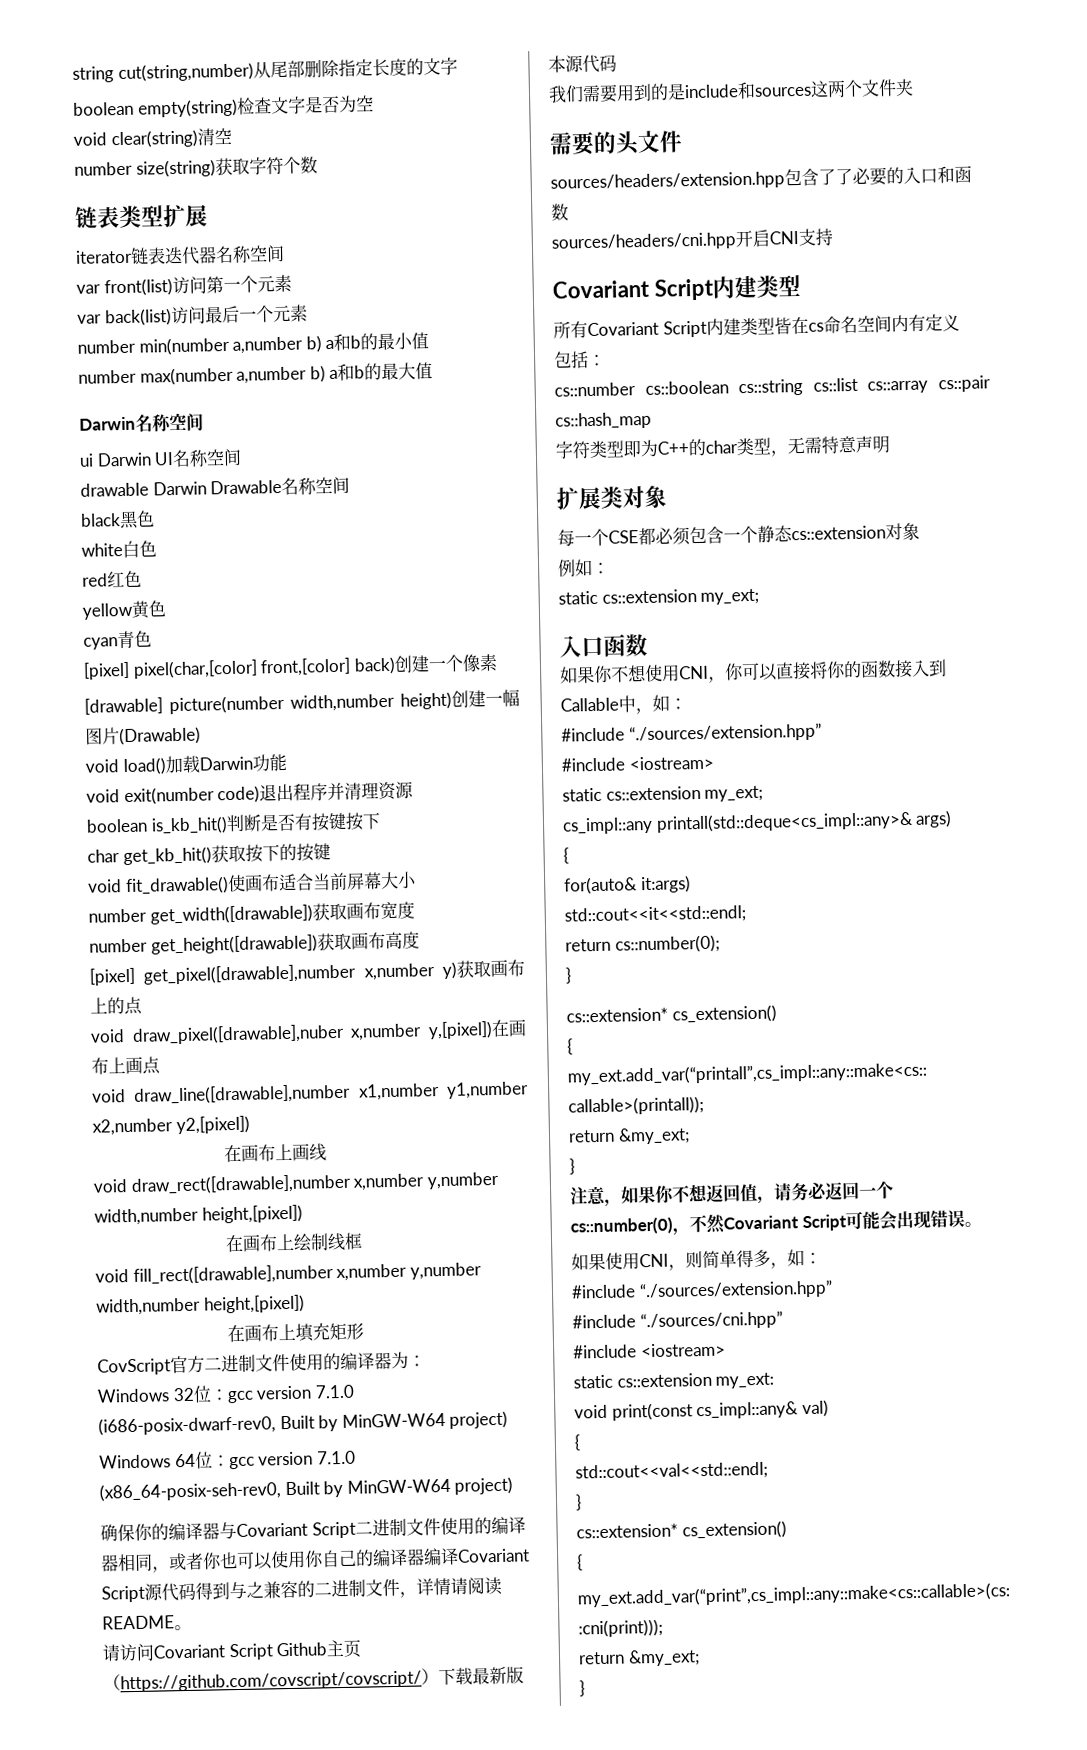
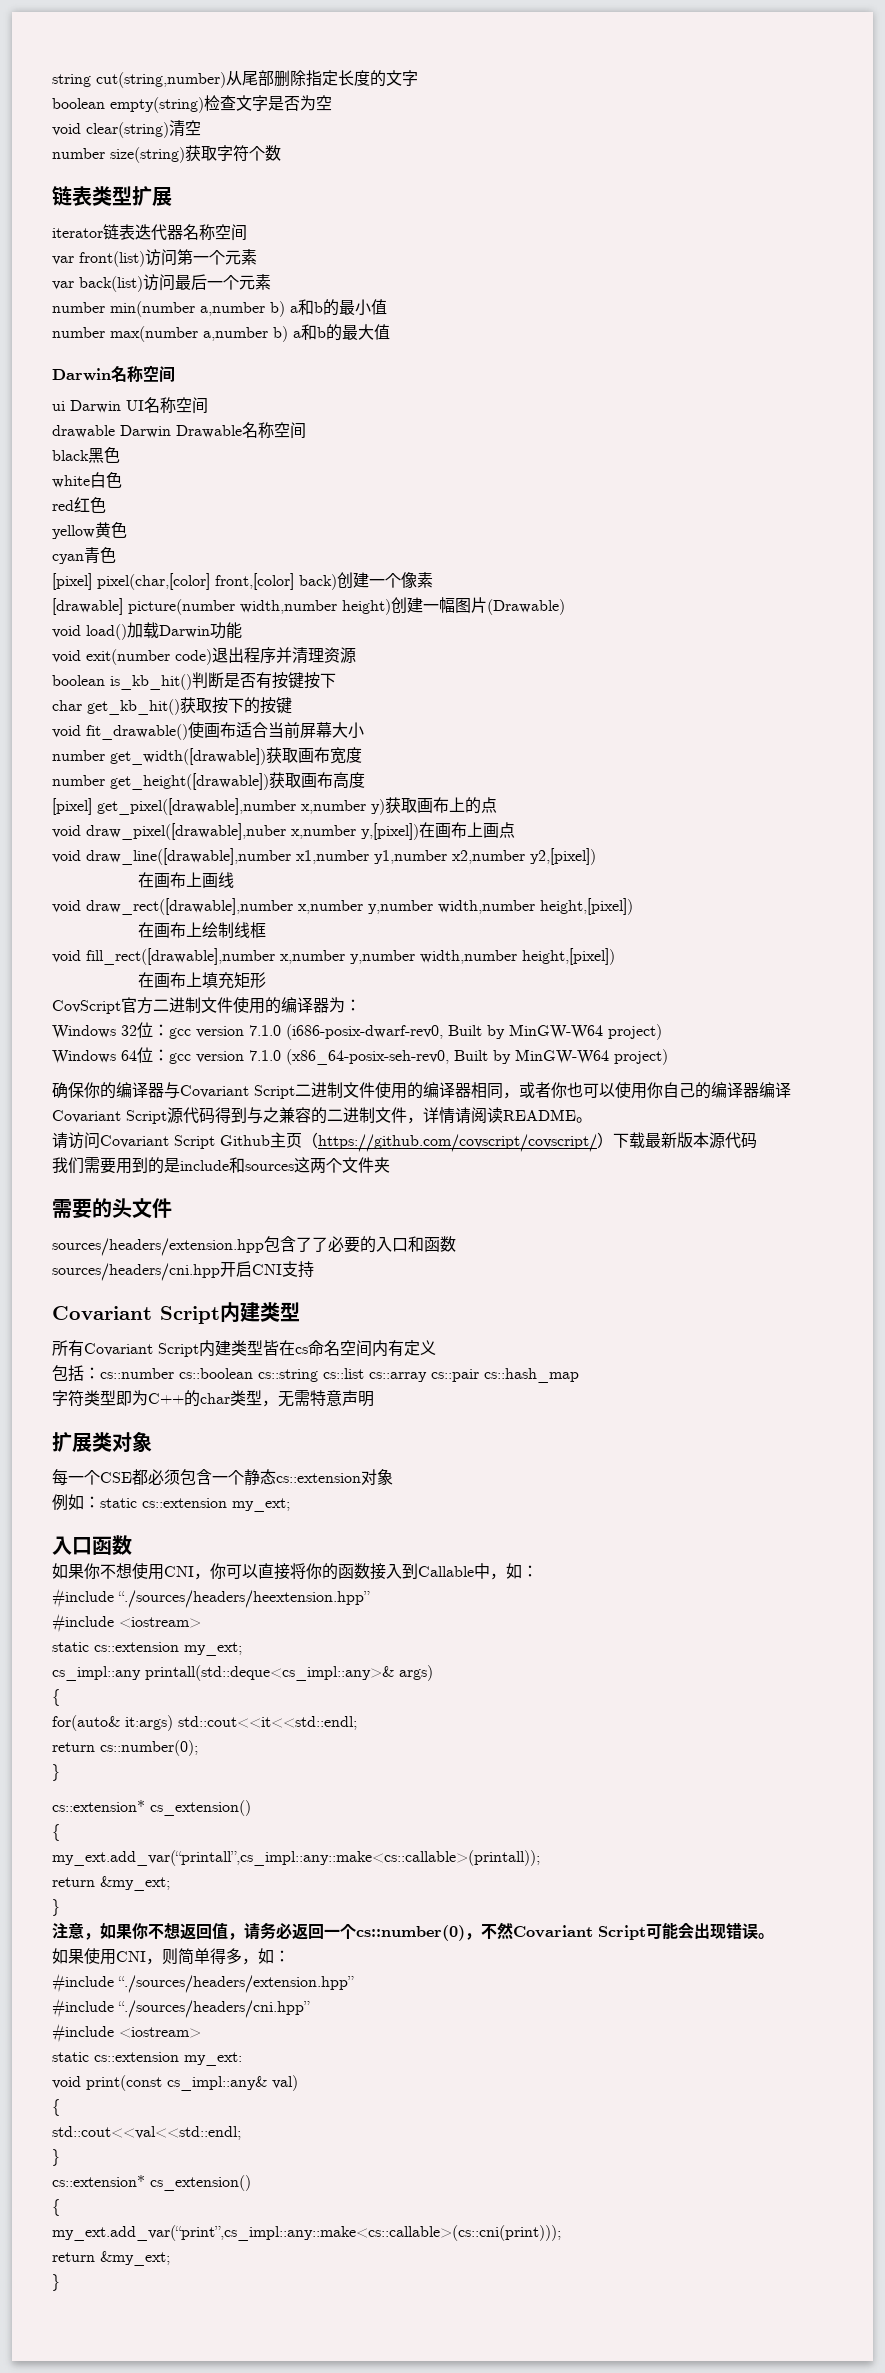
(606, 360) // -> (100, 1373) none
(610, 568) // -> (100, 1502) none
[628,722,822,744] “./sources/extension.hpp” -> [118,1590,370,1608] “./sources/headers/heextension.hpp”
(691, 884) // -> (173, 1723) none
[638,1279,833,1301] [572,1310,783,1331] “./sources/extension.hpp” // #include “./sources/cni.hpp” -> [118,1975,354,1993] [52,1998,310,2018] “./sources/headers/extension.hpp” // #include “./sources/headers/cni.hpp”

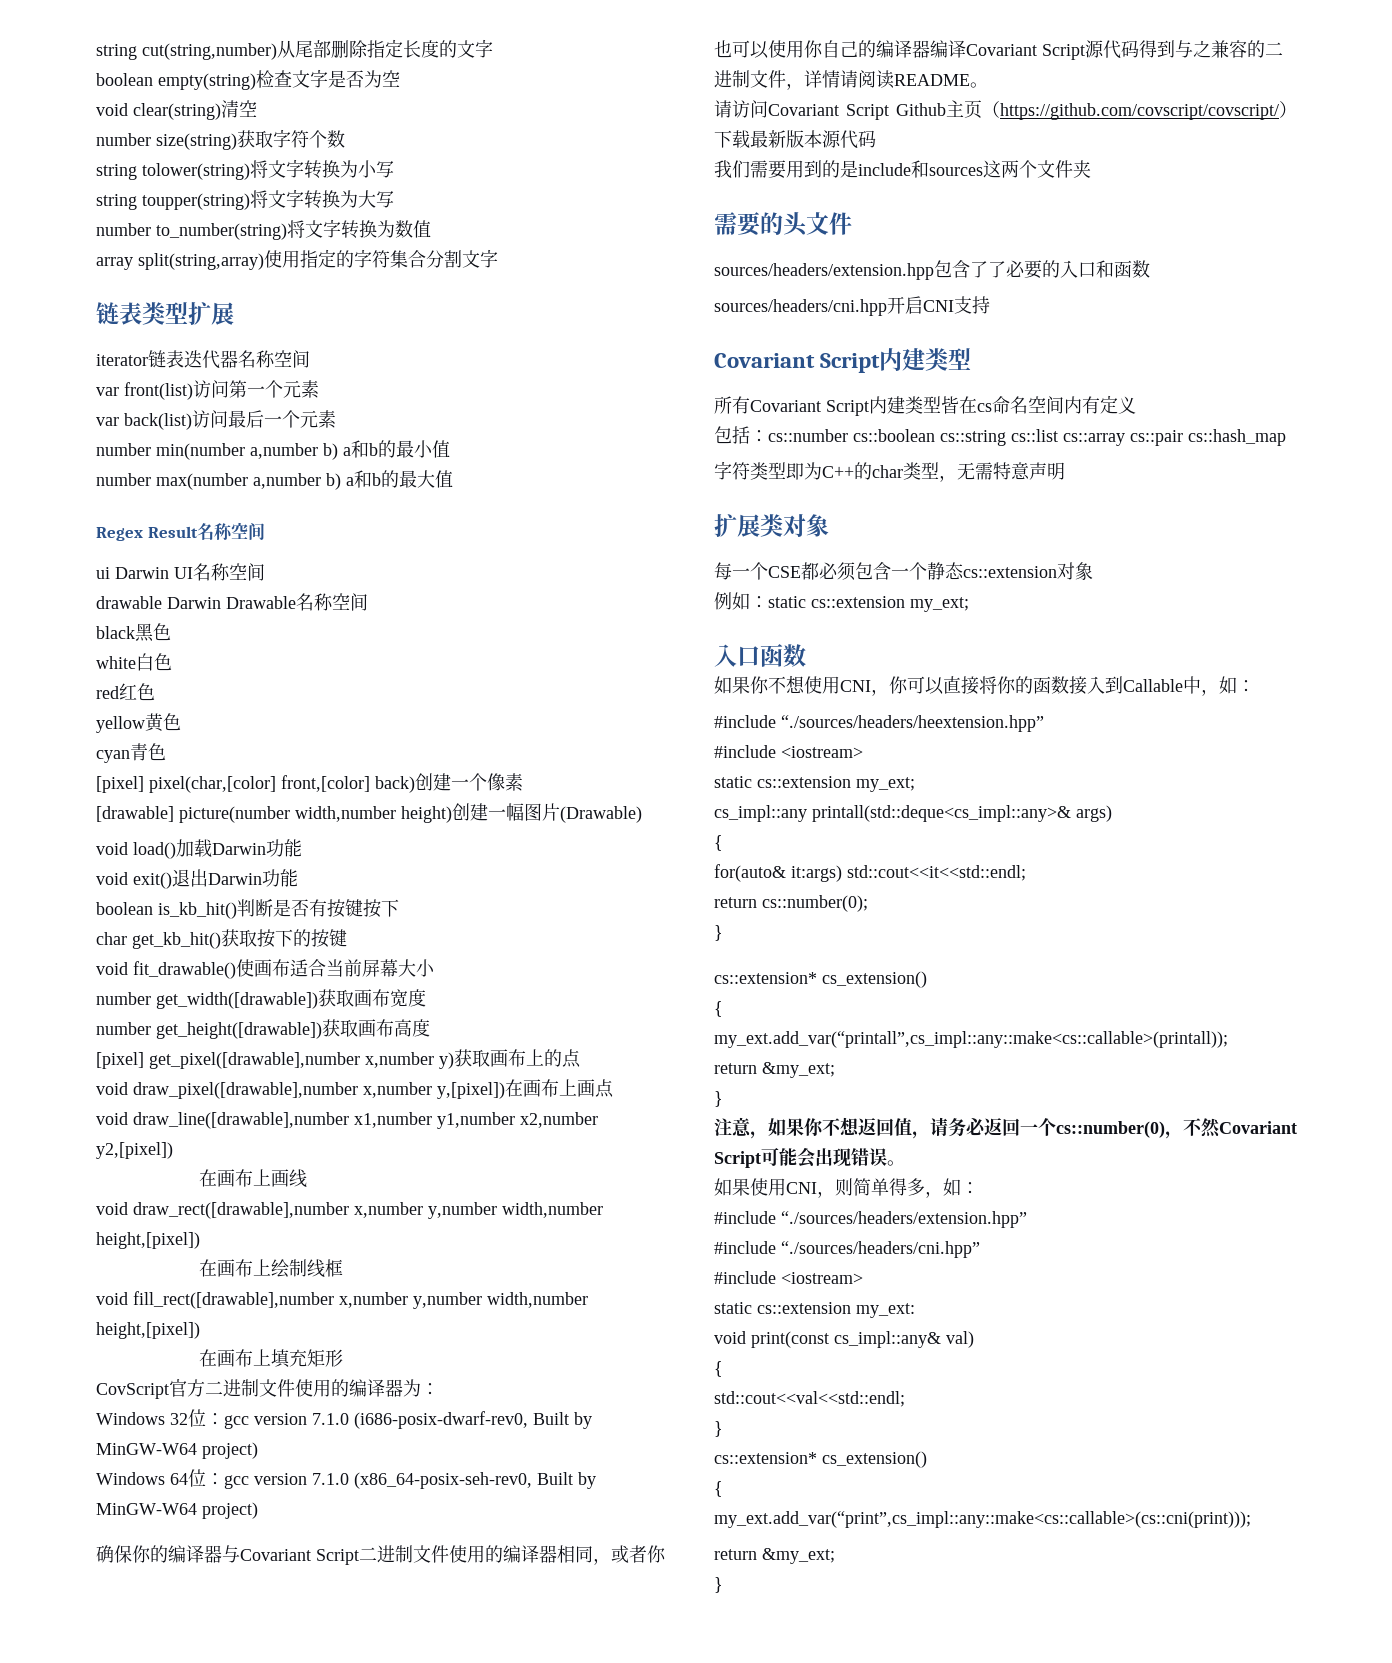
(281, 153) none -> [96,159,394,180] [96,189,394,210] [96,219,431,240] [96,249,498,270] // string tolower(string)将文字转换为小写 // string toupper(string)将文字转换为大写 // number to_number(string)将文字转换为数值 // array split(string,array)使用指定的字符集合分割文字
[52,368,111,381] Darwin -> [96,526,198,541] Regex Result
[86,647,356,665] exit(number code)退出程序并清理资源 -> [133,869,298,889] exit()退出Darwin功能
[86,823,286,840] draw_pixel([drawable],nuber -> [133,1082,358,1099] draw_pixel([drawable],number

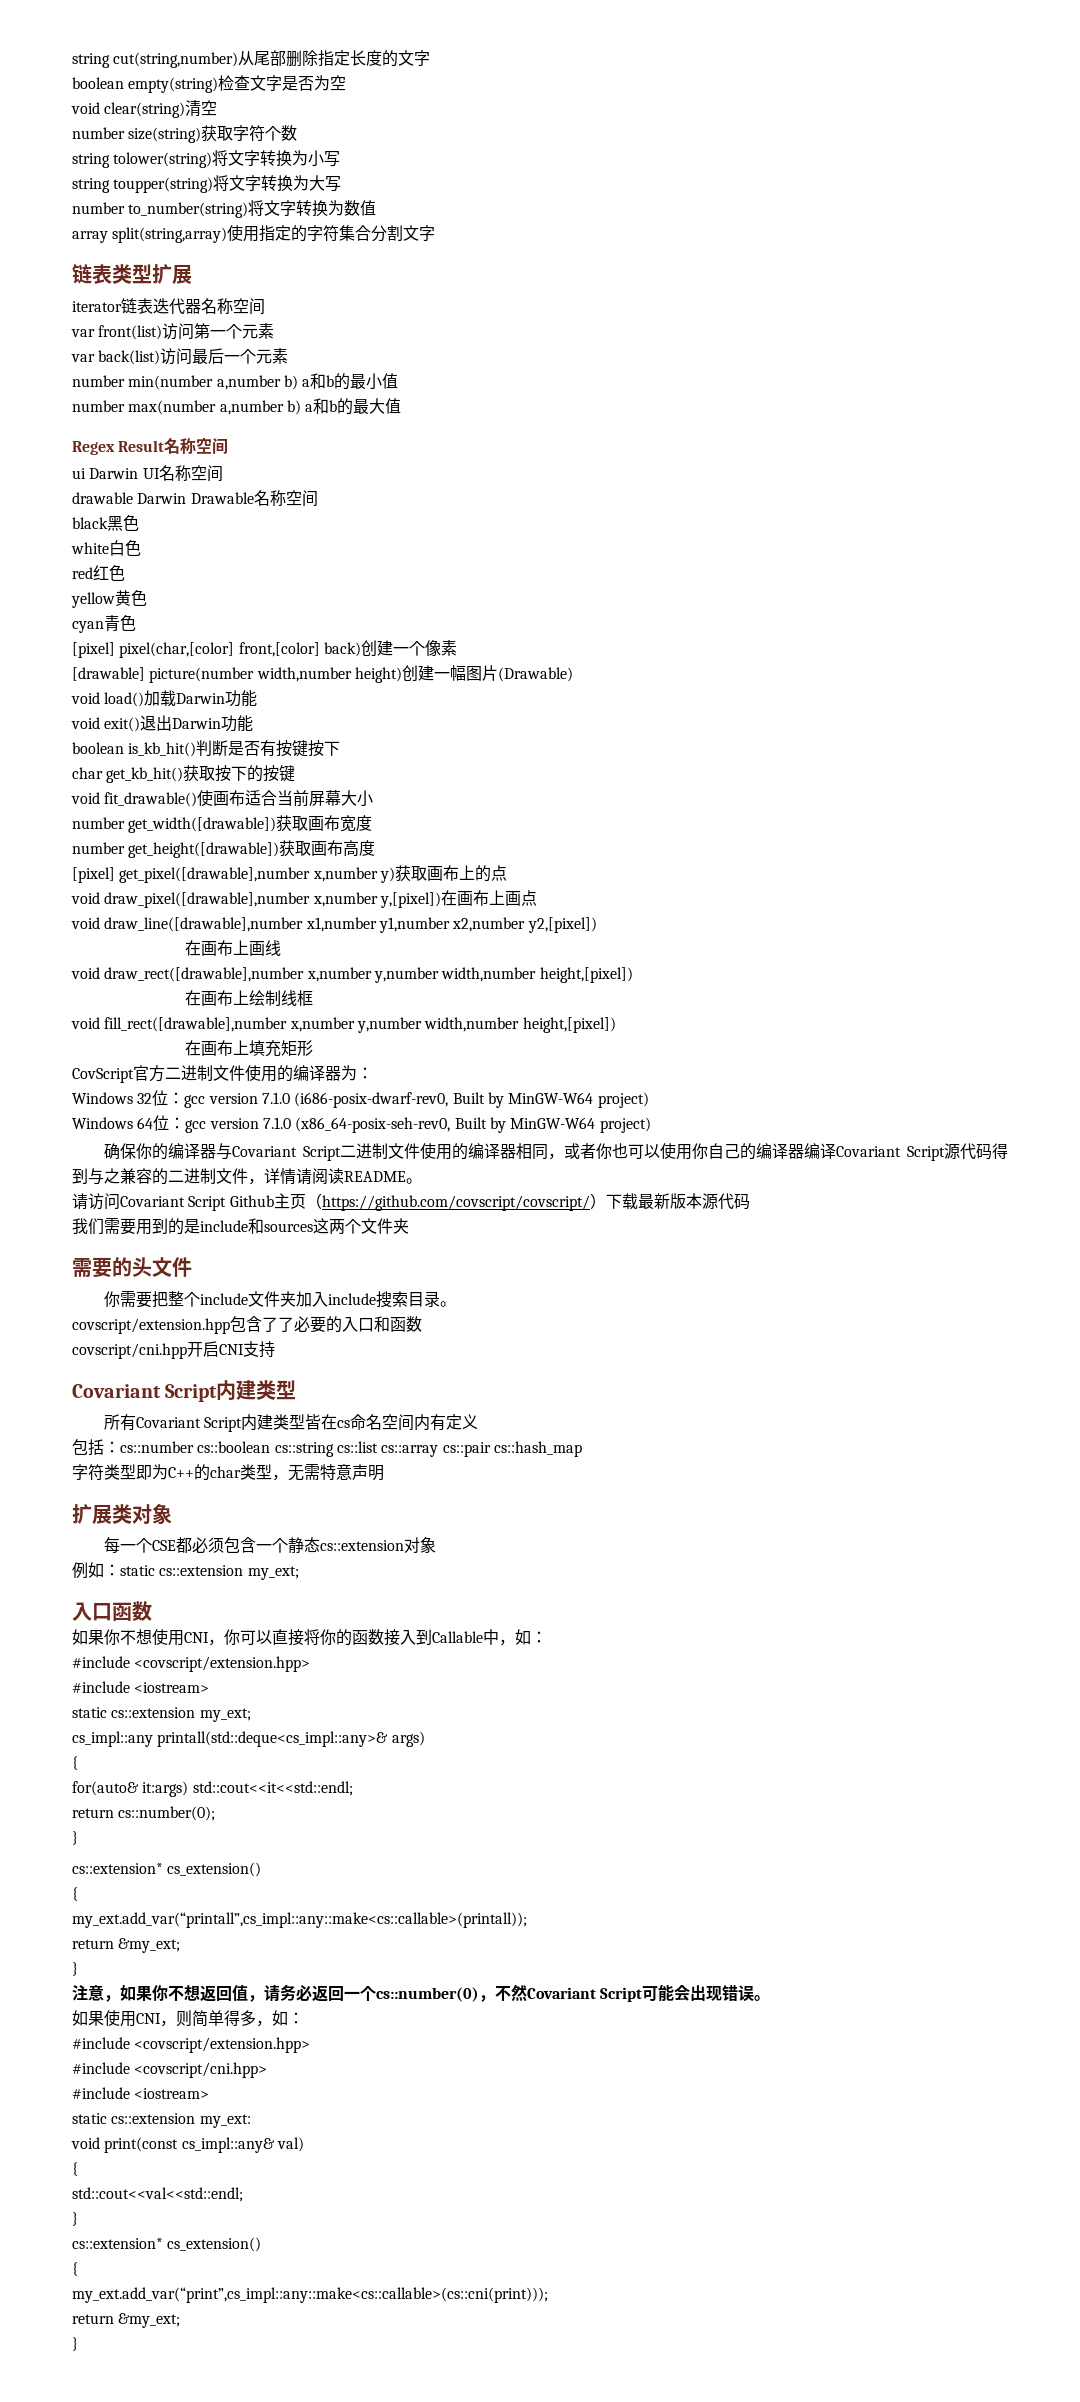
[714,263,934,280] sources/headers/extension.hpp -> [103,1291,456,1308] [72,1318,230,1334] 你需要把整个include文件夹加入include搜索目录。 // covscript/extension.hpp
[714,299,887,316] sources/headers/cni.hpp -> [72,1343,187,1359] covscript/cni.hpp
[781,715,1044,732] “./sources/headers/heextension.hpp” -> [134,1656,311,1672] <covscript/extension.hpp>
[781,1211,1027,1228] [714,1241,980,1258] “./sources/headers/extension.hpp” // #include “./sources/headers/cni.hpp” -> [134,2037,311,2053] [72,2062,268,2078] <covscript/extension.hpp> // #include <covscript/cni.hpp>

